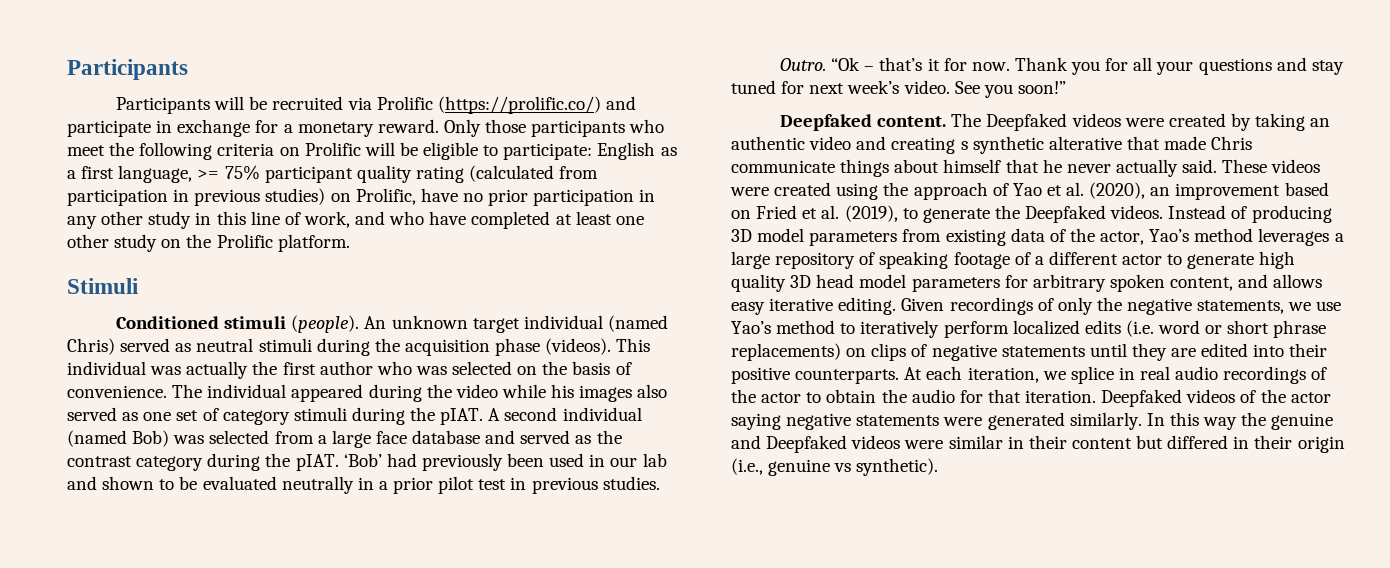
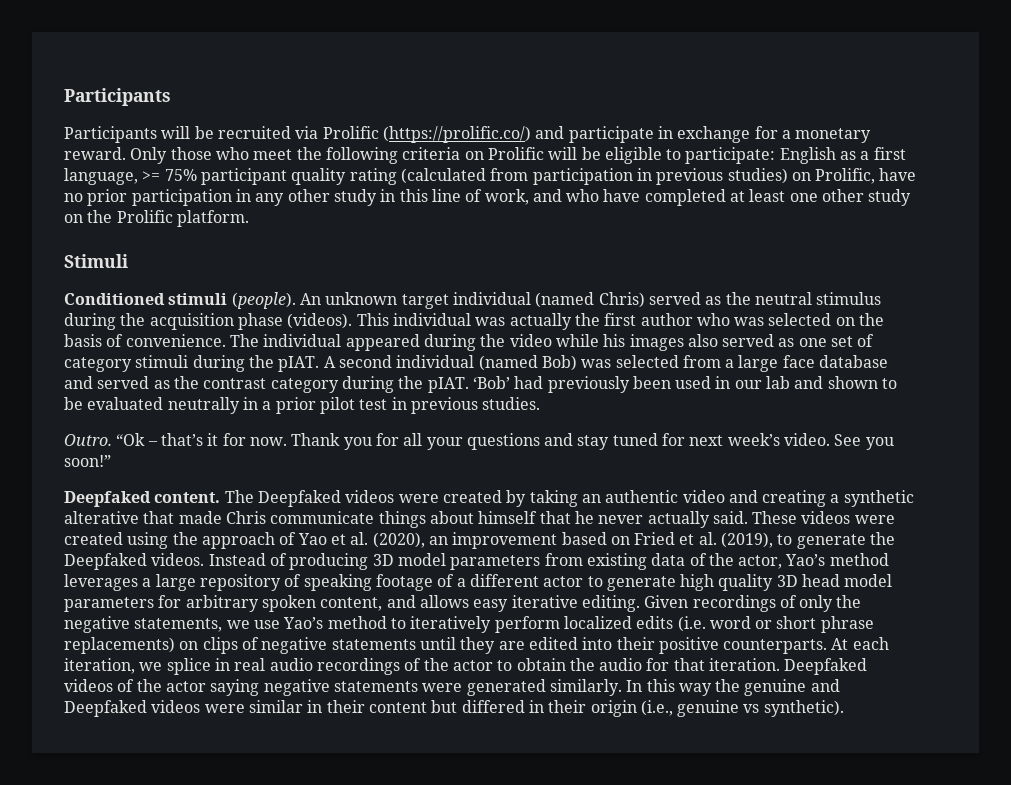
[531,120,626,137] participants -> (212, 153) none
[196,338,312,352] neutral stimuli -> [725,292,882,305] the neutral stimulus
[960,141,968,150] s -> [830,494,840,503] a

